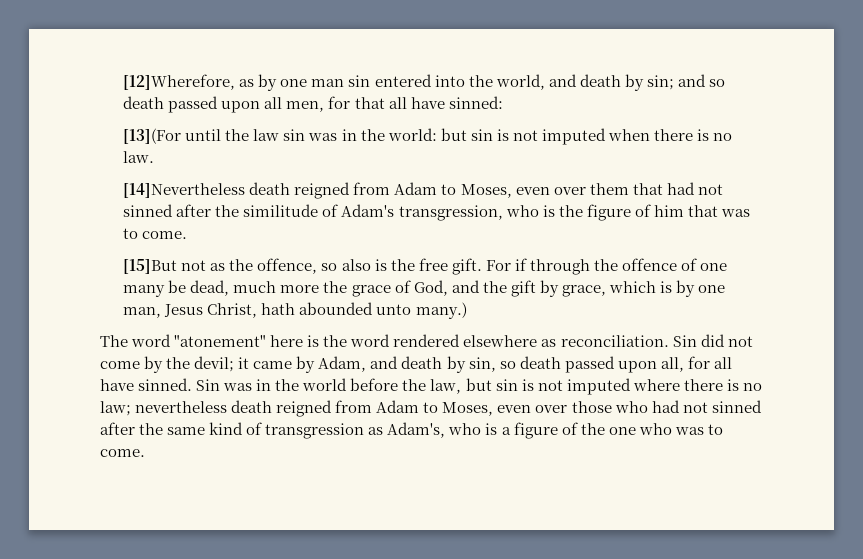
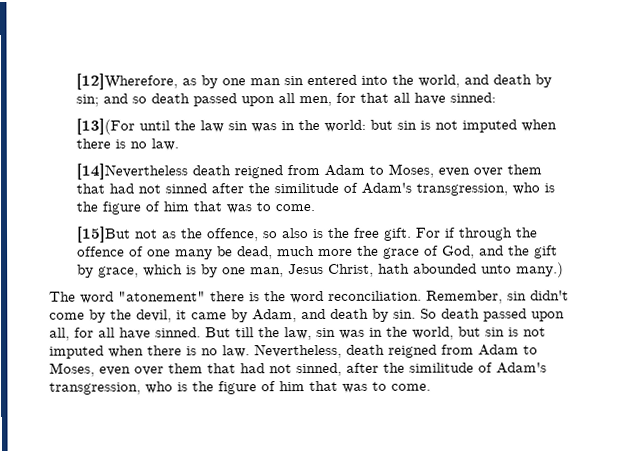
[270,335,304,347] here -> [210,291,245,302] there
[393,334,753,347] rendered elsewhere as reconciliation. Sin did not -> [328,290,569,304] reconciliation. Remember, sin didn't
[194,356,235,372] devil; -> [136,309,172,323] devil,
[468,357,516,372] sin, so -> [393,308,437,319] sin. So
[196,378,762,395] [100,400,762,417] [100,422,672,439] Sin was in the world before the law, but sin is not imputed where there is no law; nevertheless death reigned from Adam to Moses, even over those who had not sinned after the same kind of transgression as Adam's, who is a figure of the one who -> [205,326,546,341] [49,343,538,359] [49,362,547,377] [49,380,338,395] But till the law, sin was in the world, but sin is not imputed when there is no law. Nevertheless, death reigned from Adam to Moses, even over them that had not sinned, after the similitude of Adam's transgression, who is the figure of him that

